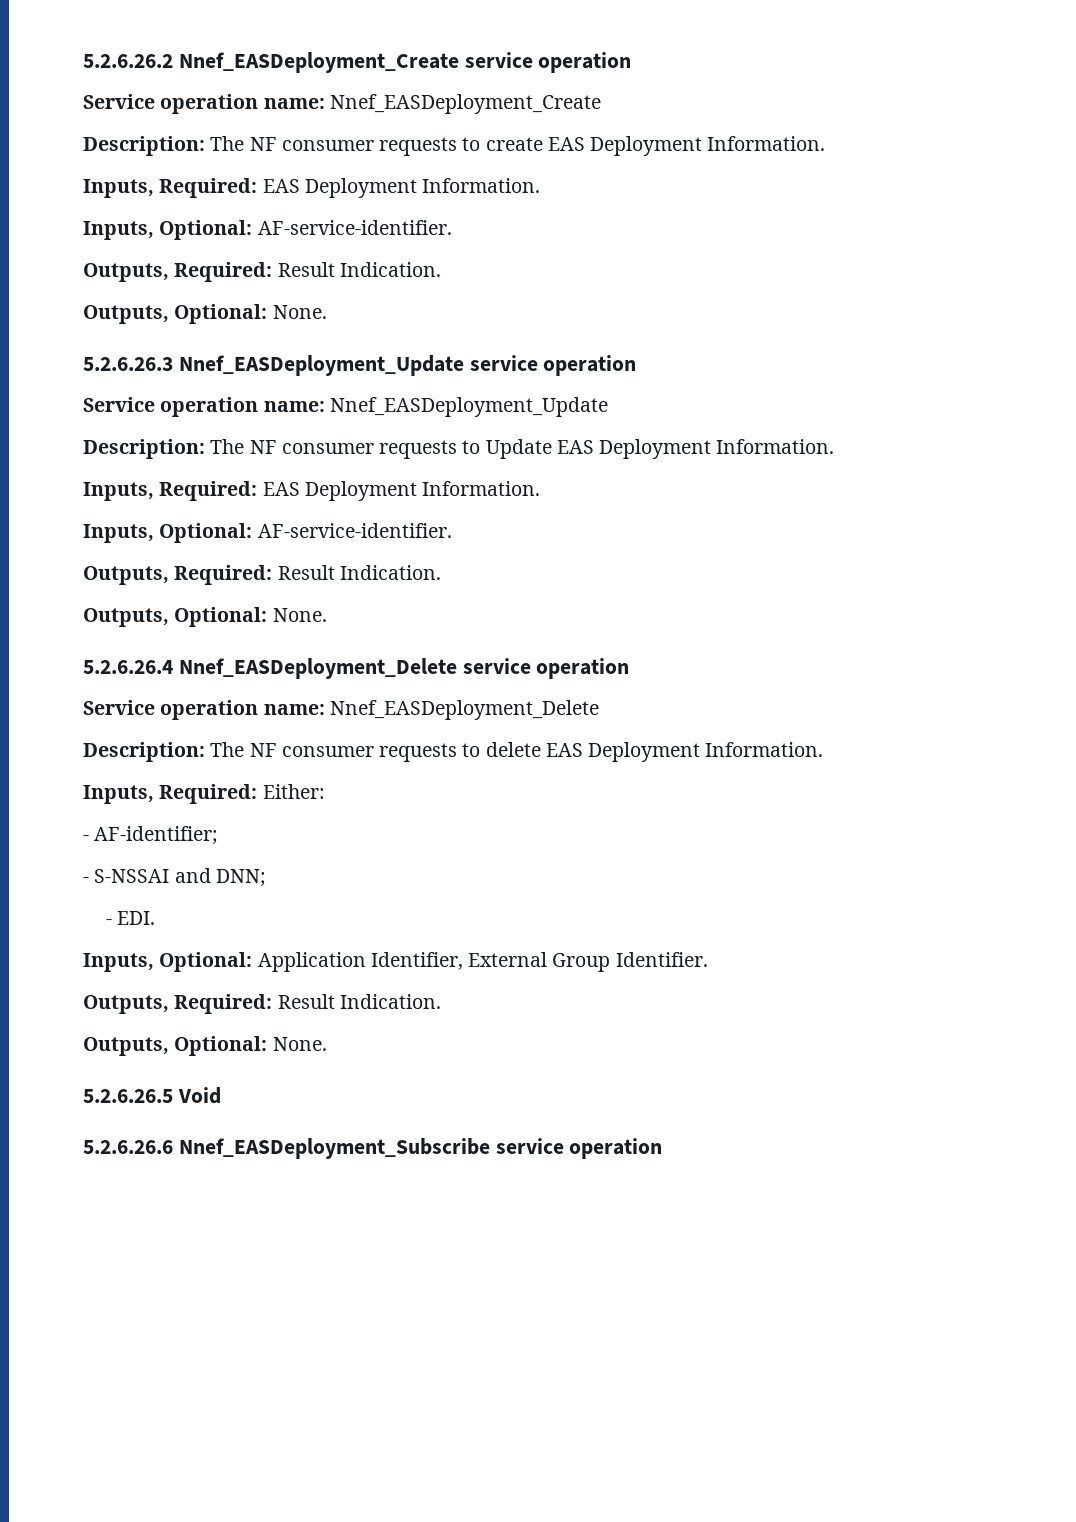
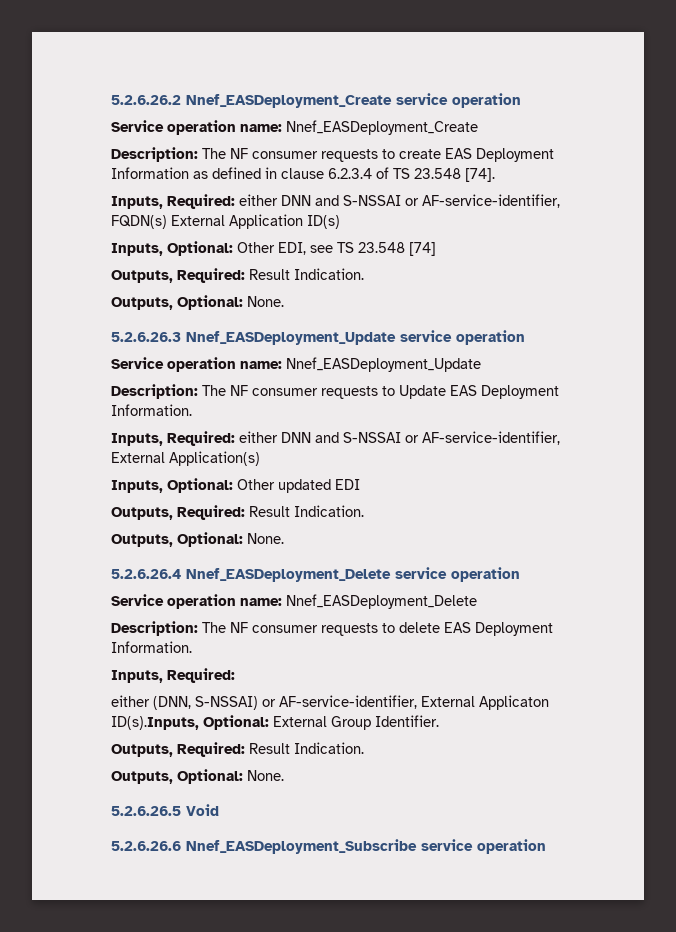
[707,136,826,151] [83,178,541,198] [83,220,452,240] Information. // Inputs, Required: EAS Deployment Information. // Inputs, Optional: AF-service-identifier. -> [111,167,495,182] [111,194,560,209] [111,214,340,229] [111,241,436,256] Information as defined in clause 6.2.3.4 of TS 23.548 [74]. // Inputs, Required: either DNN and S-NSSAI or AF-service-identifier, FQDN(s) External Application ID(s) // Inputs, Optional: Other EDI, see TS 23.548 [74]
[262,481,541,501] [83,523,452,543] EAS Deployment Information. // Inputs, Optional: AF-service-identifier. -> [239,431,560,445] [111,451,260,466] [111,478,360,493] either DNN and S-NSSAI or AF-service-identifier, External Application(s) // Inputs, Optional: Other updated EDI
[262,784,325,799] [83,826,219,845] [83,868,266,887] [105,911,156,925] [83,952,463,972] Either: // - AF-identifier; // - S-NSSAI and DNN; // - EDI. // Inputs, Optional: Application Identifier, -> [111,695,549,710] [111,715,269,730] // either (DNN, S-NSSAI) or AF-service-identifier, External Applicaton ID(s).Inputs, Optional:

